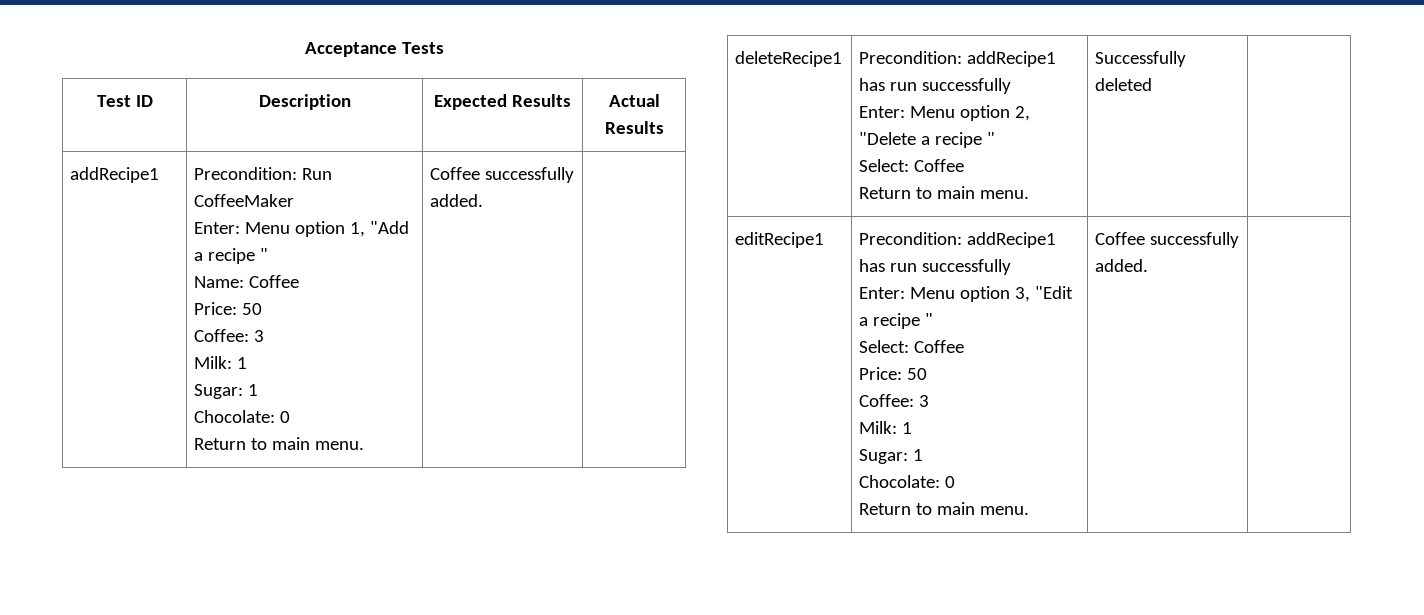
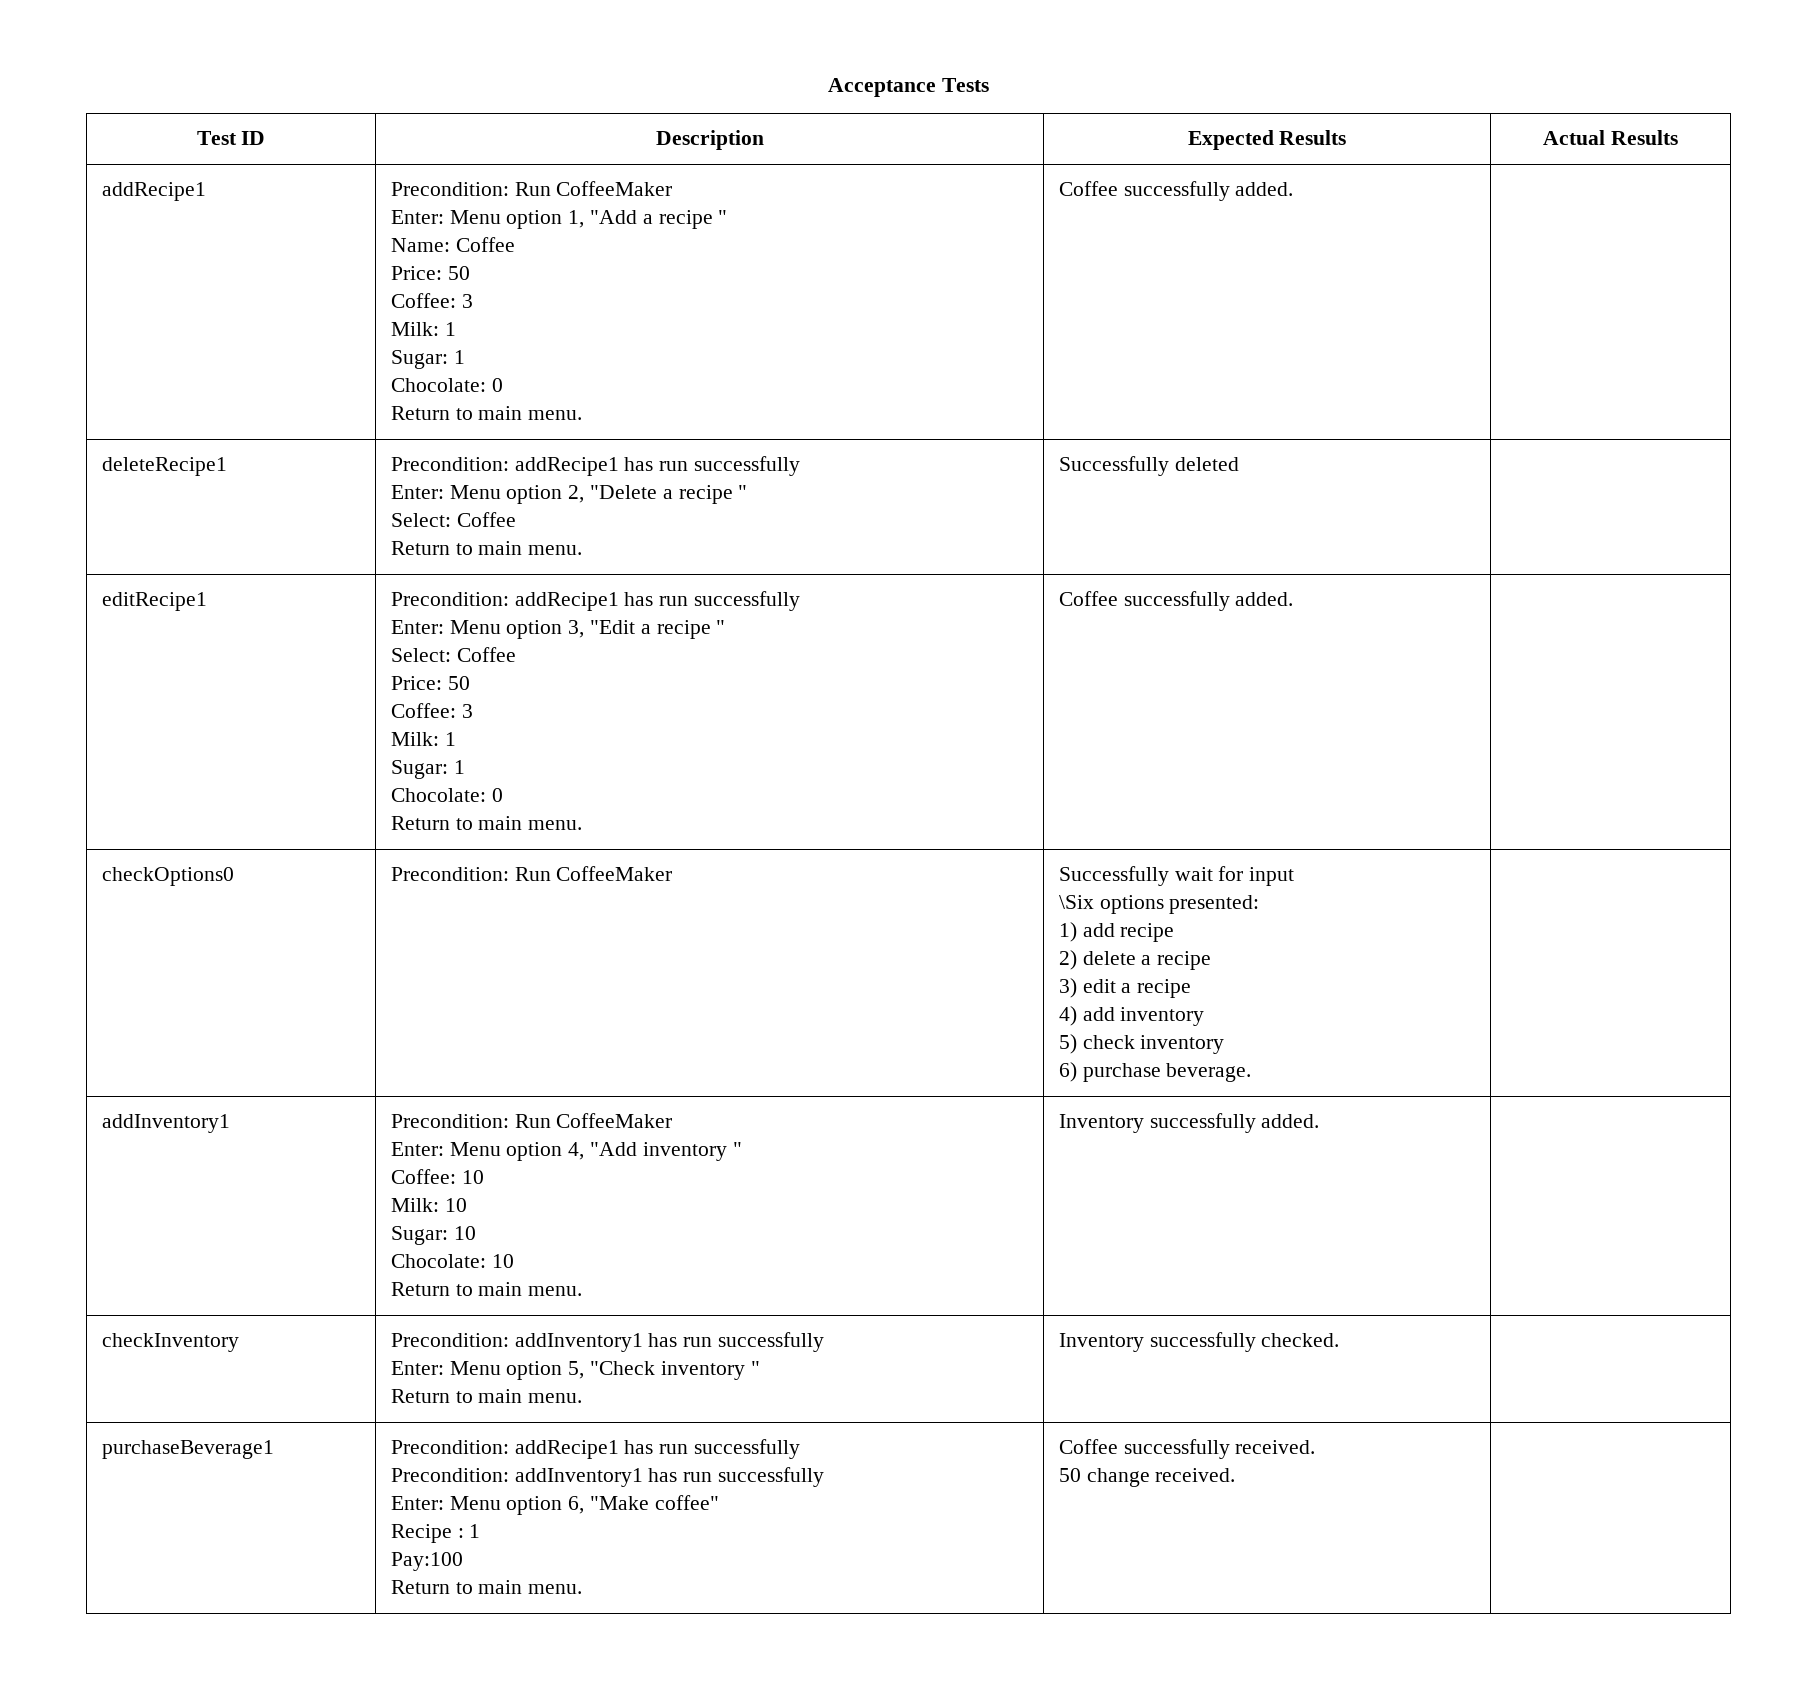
(1149, 265) none -> [101,867,234,886] [390,866,673,881] [1058,866,1295,886] [1058,895,1260,914] [1058,922,1175,942] [1058,950,1212,970] [1058,978,1192,998] [1058,1006,1205,1026] [1058,1034,1225,1054] [1058,1062,1252,1082] [101,1114,230,1133] [390,1113,673,1128] [390,1142,742,1161] [390,1169,484,1184] [390,1198,467,1212] [390,1226,476,1245] [390,1254,514,1268] [390,1282,583,1296] [1058,1113,1320,1133] [101,1333,239,1352] [390,1332,824,1352] [390,1361,760,1380] [390,1389,583,1403] [1058,1332,1340,1352] [101,1440,274,1459] [390,1439,800,1459] [390,1467,824,1487] [390,1495,719,1515] [390,1524,481,1543] [390,1552,463,1571] [390,1580,583,1594] [1058,1439,1316,1459] [1058,1468,1236,1487] // checkOptions0 | Precondition: Run CoffeeMaker | Successfully wait for input // \Six options presented: // 1) add recipe // 2) delete a recipe // 3) edit a recipe // 4) add inventory // 5) check inventory // 6) purchase beverage. | // addInventory1 | Precondition: Run CoffeeMaker // Enter: Menu option 4, "Add inventory " // Coffee: 10 // Milk: 10 // Sugar: 10 // Chocolate: 10 // Return to main menu. | Inventory successfully added. | // checkInventory | Precondition: addInventory1 has run successfully // Enter: Menu option 5, "Check inventory " // Return to main menu. | Inventory successfully checked. | // purchaseBeverage1 | Precondition: addRecipe1 has run successfully // Precondition: addInventory1 has run successfully // Enter: Menu option 6, "Make coffee" // Recipe : 1 // Pay:100 // Return to main menu. | Coffee successfully received. // 50 change received. |

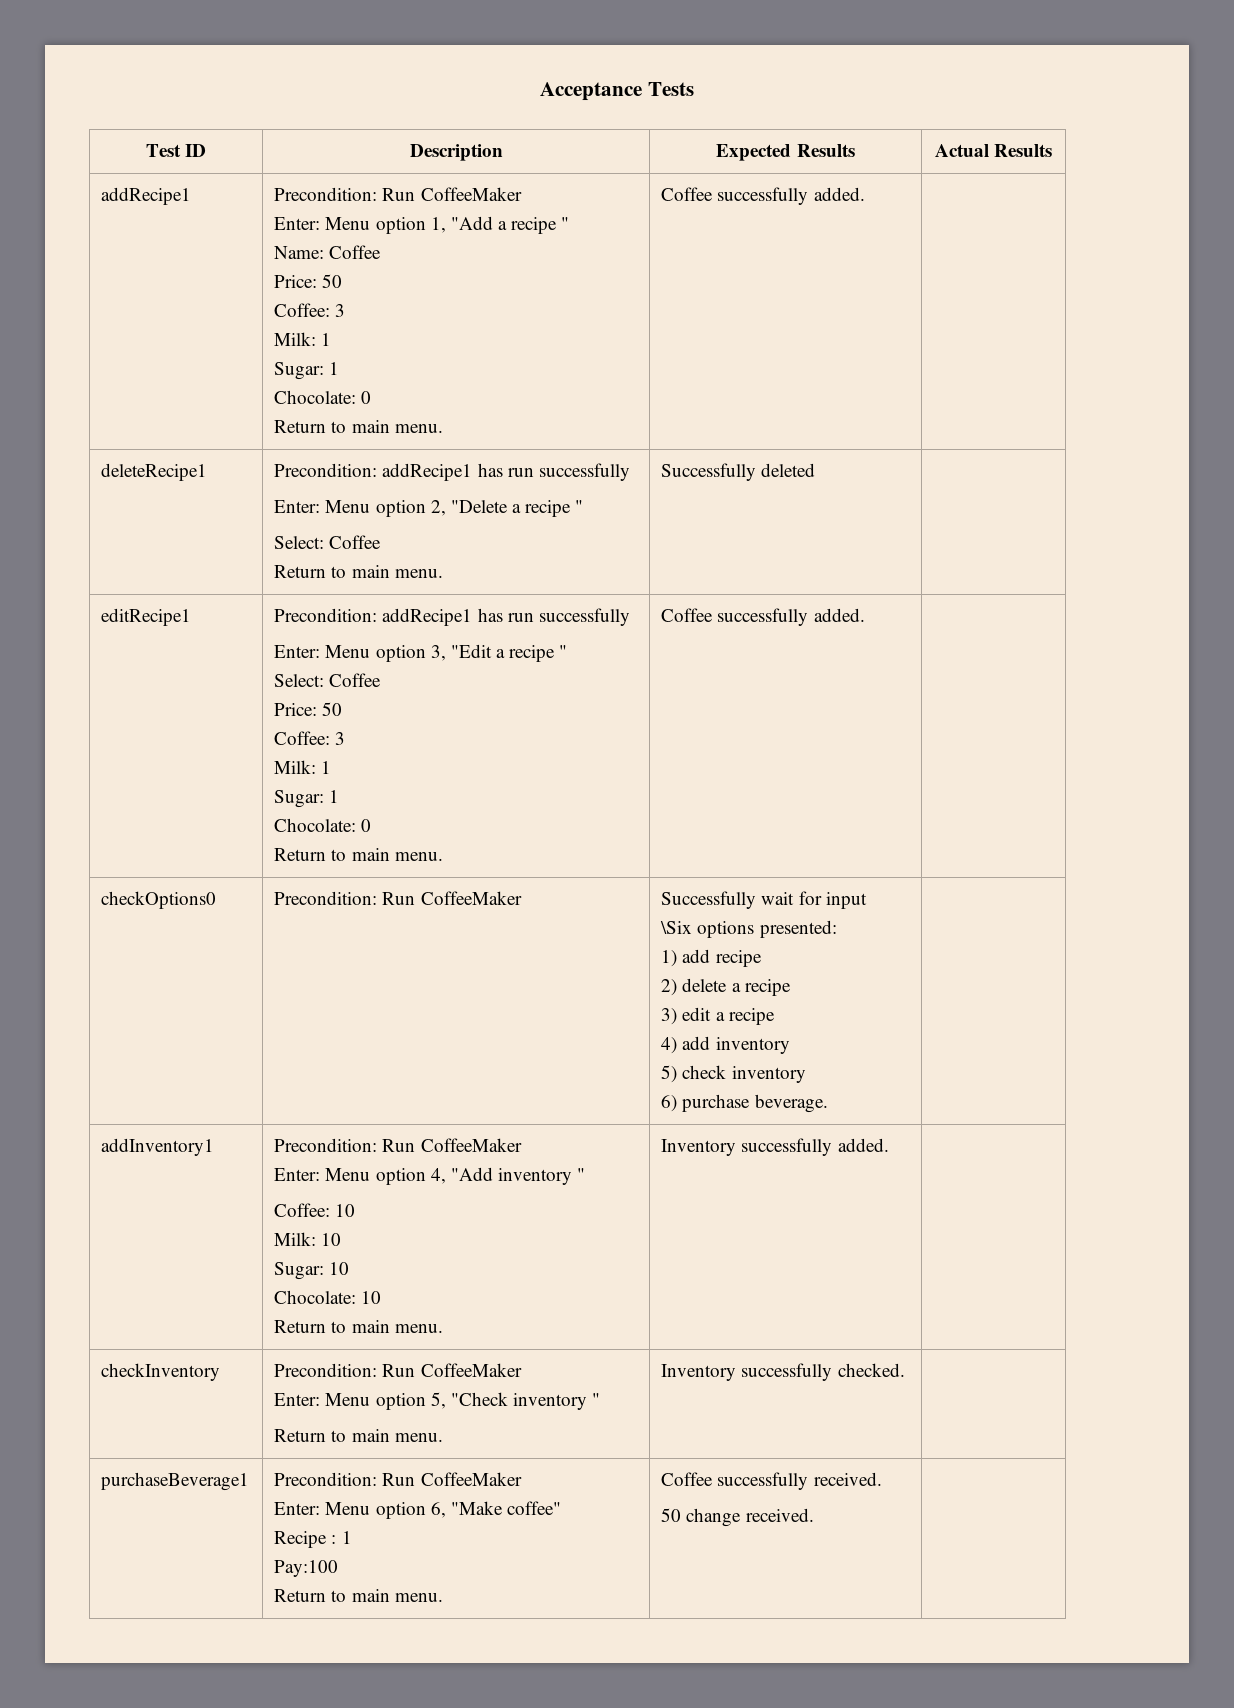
[514,1332,824,1352] addInventory1 has run successfully -> [382,1363,522,1377] Run CoffeeMaker
[514,1439,800,1459] [390,1467,824,1487] addRecipe1 has run successfully // Precondition: addInventory1 has run successfully -> [382,1472,522,1486] Run CoffeeMaker

